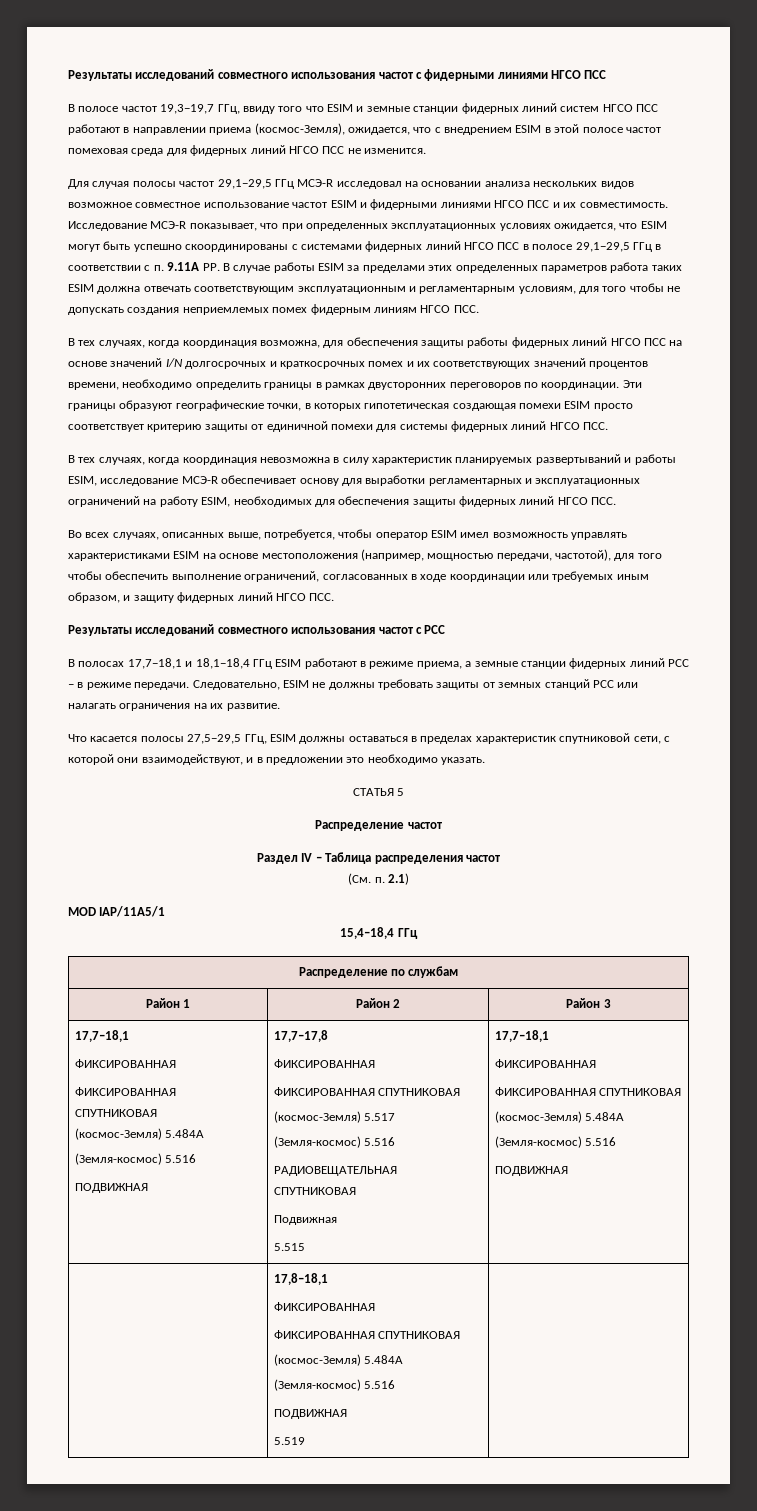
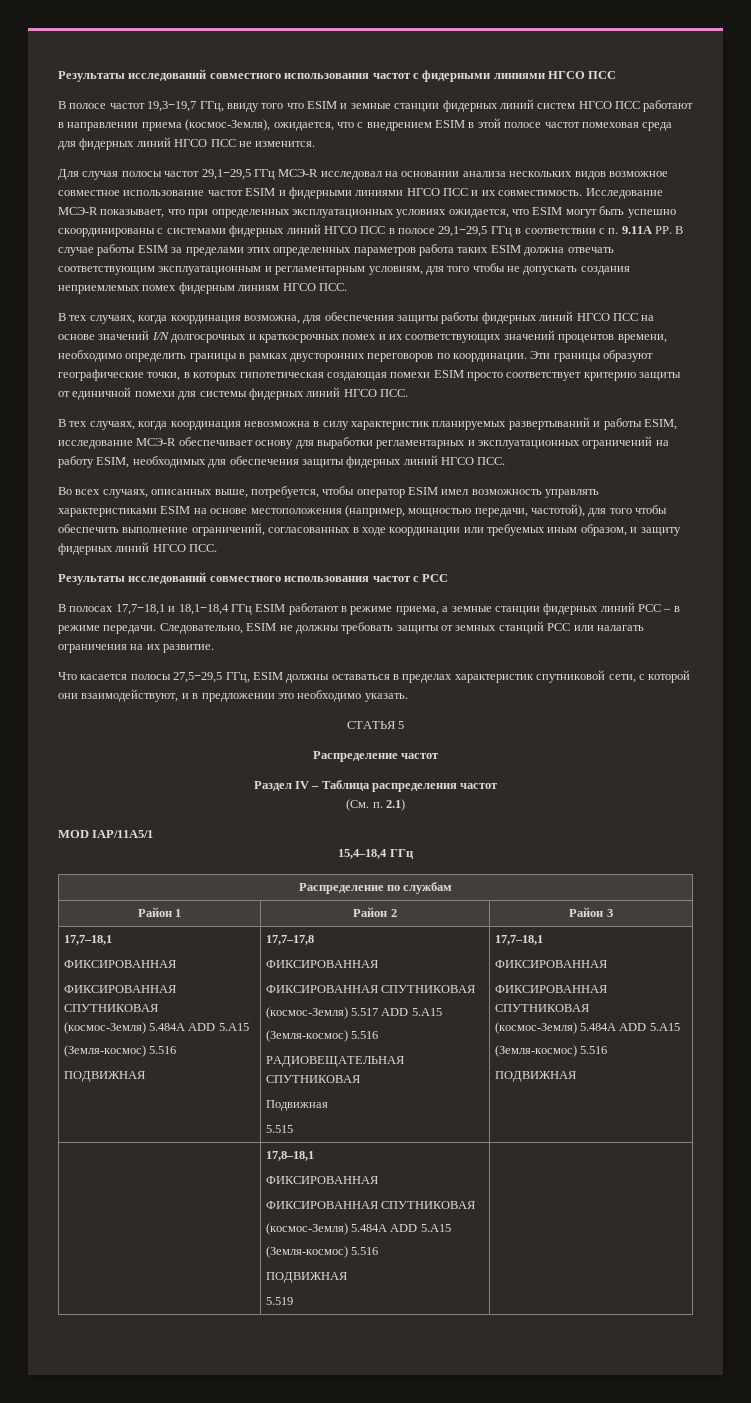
(205, 1133) none -> [188,1023,249,1031] ADD 5.A15
(396, 1117) none -> [381,1008,442,1016] ADD 5.A15
(625, 1116) none -> [619,1023,680,1031] ADD 5.A15
(404, 1359) none -> [390,1224,451,1232] ADD 5.A15

